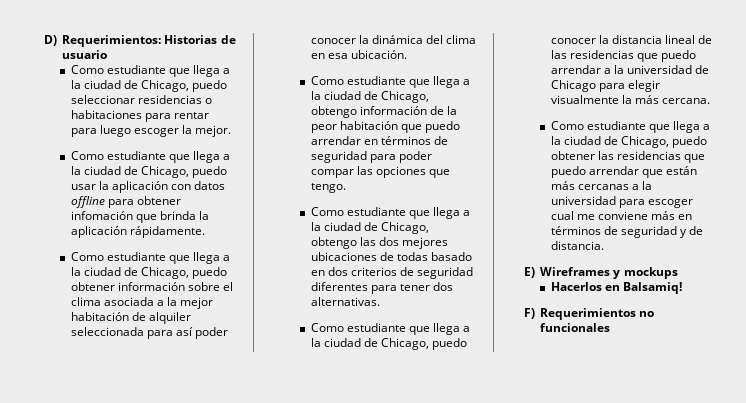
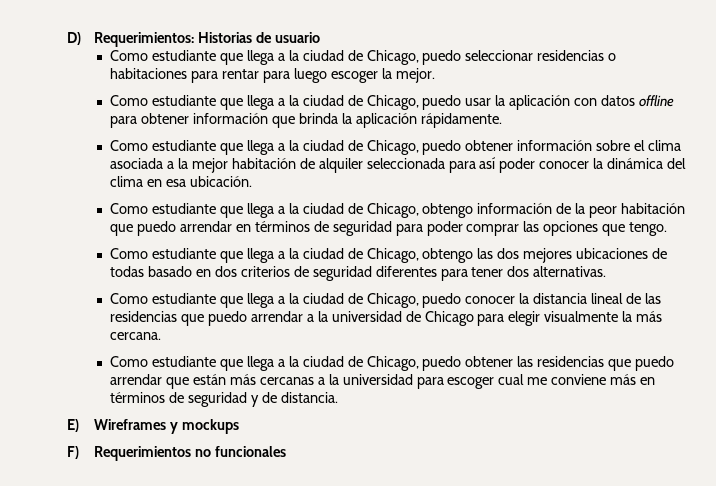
[70,211,133,220] infomación -> [193,113,269,124] información
[310,169,354,178] compar -> [466,224,520,236] comprar
[550,282,682,294] // Hacerlos en Balsamiq! -> (240, 426) none

